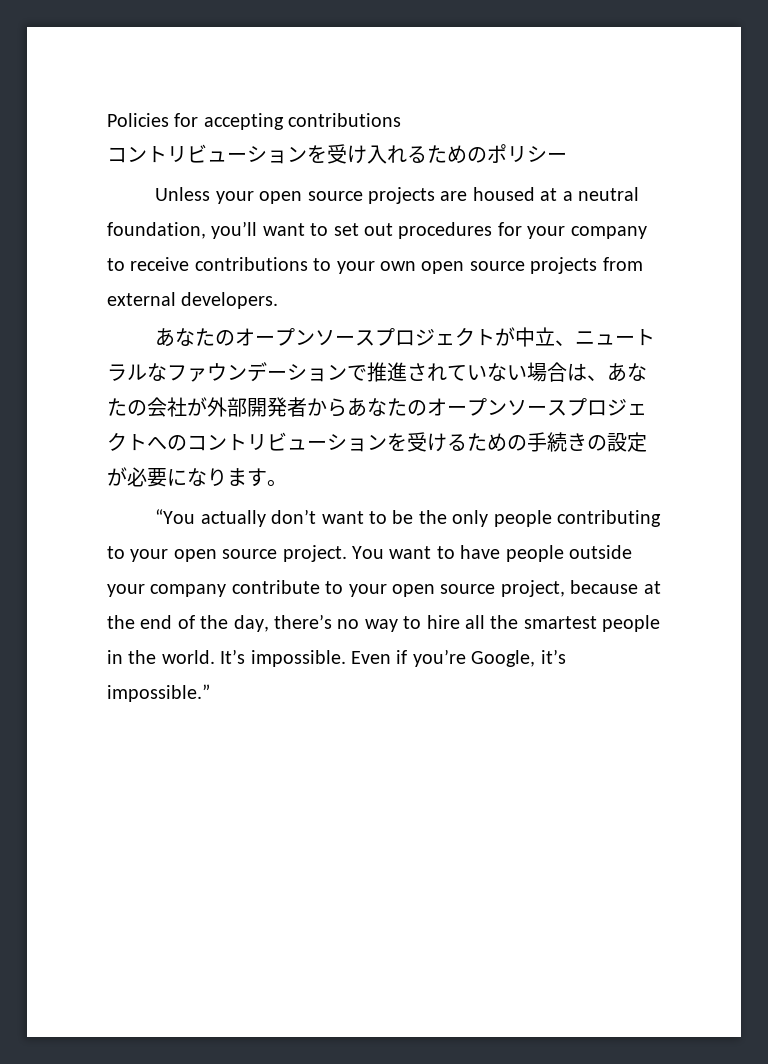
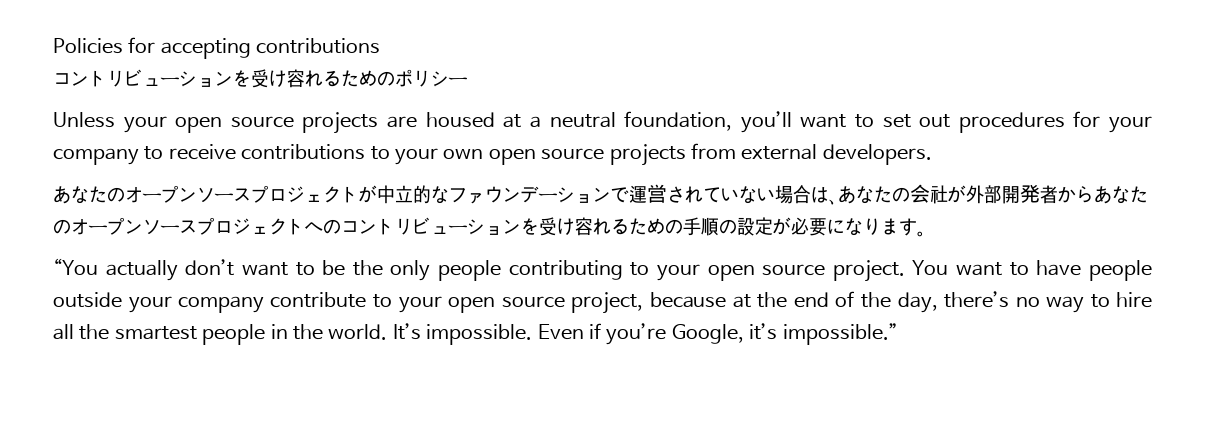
[367,145,387,164] 入 -> [287,69,305,88] 容
[555,329,656,346] [107,364,147,381] 、ニュートラル -> [413,185,431,204] 的
[367,362,407,382] 推進 -> [629,184,667,203] 運営
(447, 442) none -> [575,217,611,236] 容れ
[547,432,587,452] 続き -> [701,217,719,236] 順

